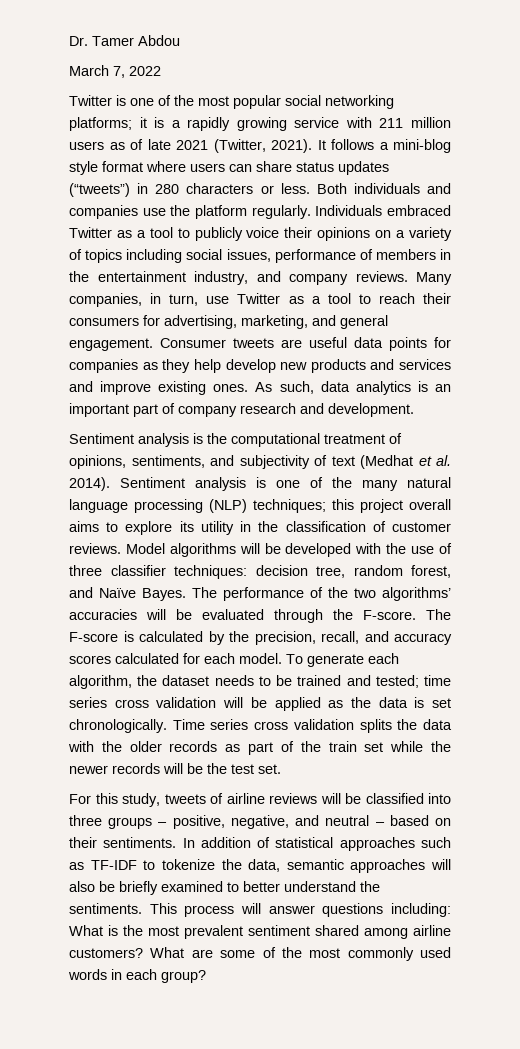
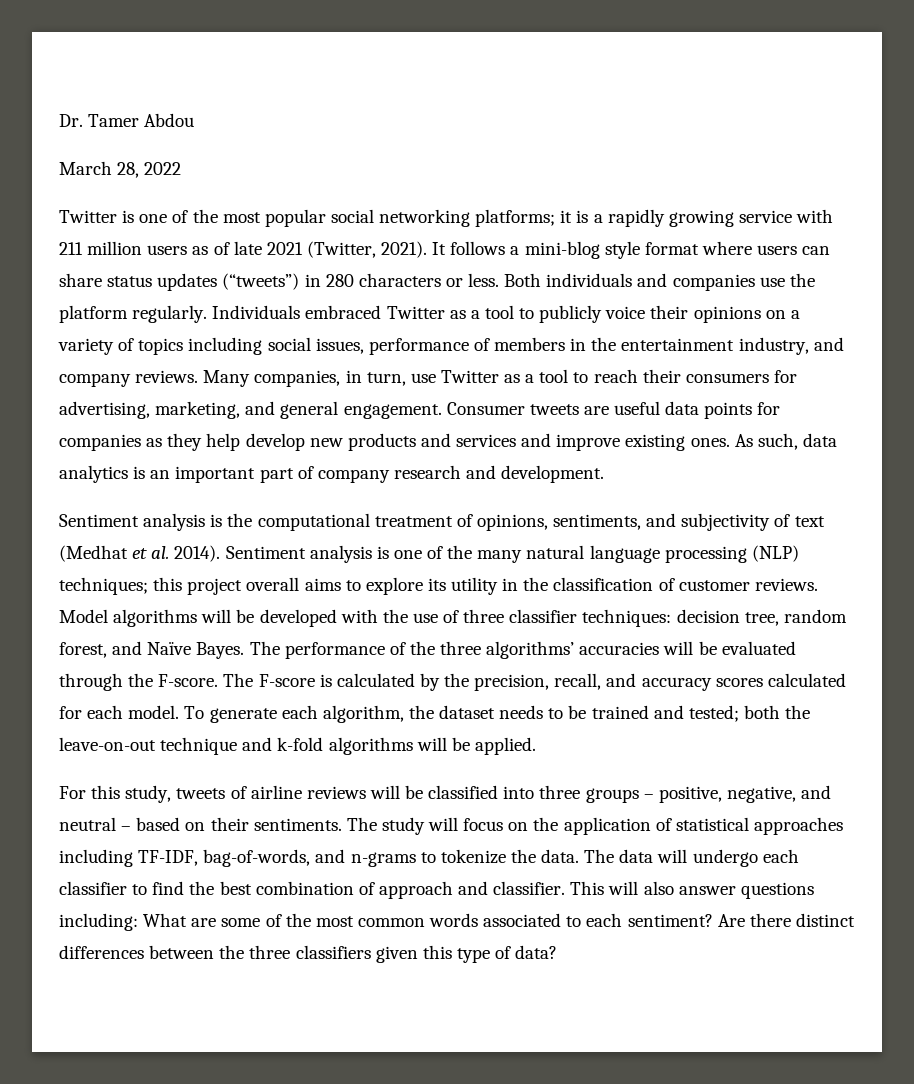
[113,66,125,78] 7, -> [117,162,140,178] 28,
[354,588,376,598] two -> [440,641,482,655] three
[424,675,452,686] [69,697,451,711] [69,719,453,733] [68,741,451,755] [69,763,281,774] time series cross validation will be applied as the data is set chronologically. Time series cross validation splits the data with the older records as part of the train set while the newer records will be the test set. -> [743,705,811,719] [59,737,536,755] both the leave-on-out technique and k-fold algorithms will be applied.
[182,837,451,851] [69,859,451,873] [69,881,380,895] [69,903,451,917] [69,925,451,939] [69,948,143,958] In addition of statistical approaches such as TF-IDF to tokenize the data, semantic approaches will also be briefly examined to better understand the sentiments. This process will answer questions including: What is the most prevalent sentiment shared among airline customers? -> [346,817,843,835] [59,849,799,867] [59,881,814,899] [59,913,138,931] The study will focus on the application of statistical approaches including TF-IDF, bag-of-words, and n-grams to tokenize the data. The data will undergo each classifier to find the best combination of approach and classifier. This will also answer questions including:
[347,947,451,961] [68,969,206,983] commonly used words in each group? -> [357,913,855,927] [59,945,558,963] common words associated to each sentiment? Are there distinct differences between the three classifiers given this type of data?

